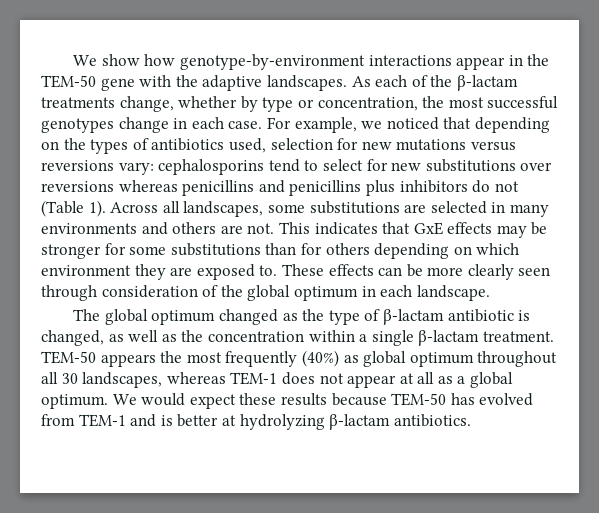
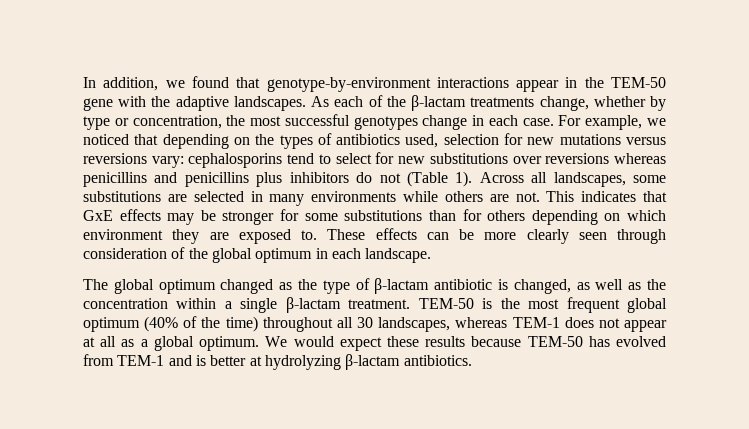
[73,54,176,66] We show how -> [83,76,261,91] In addition, we found that
[141,222,168,235] and -> [403,191,438,202] while
[100,350,474,367] appears the most frequently (40%) as global optimum -> [482,297,667,313] [83,316,258,332] is the most frequent global optimum (40% of the time)

